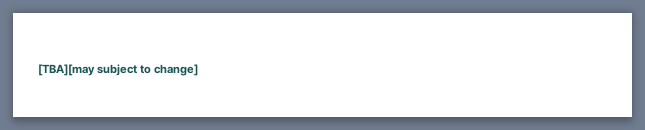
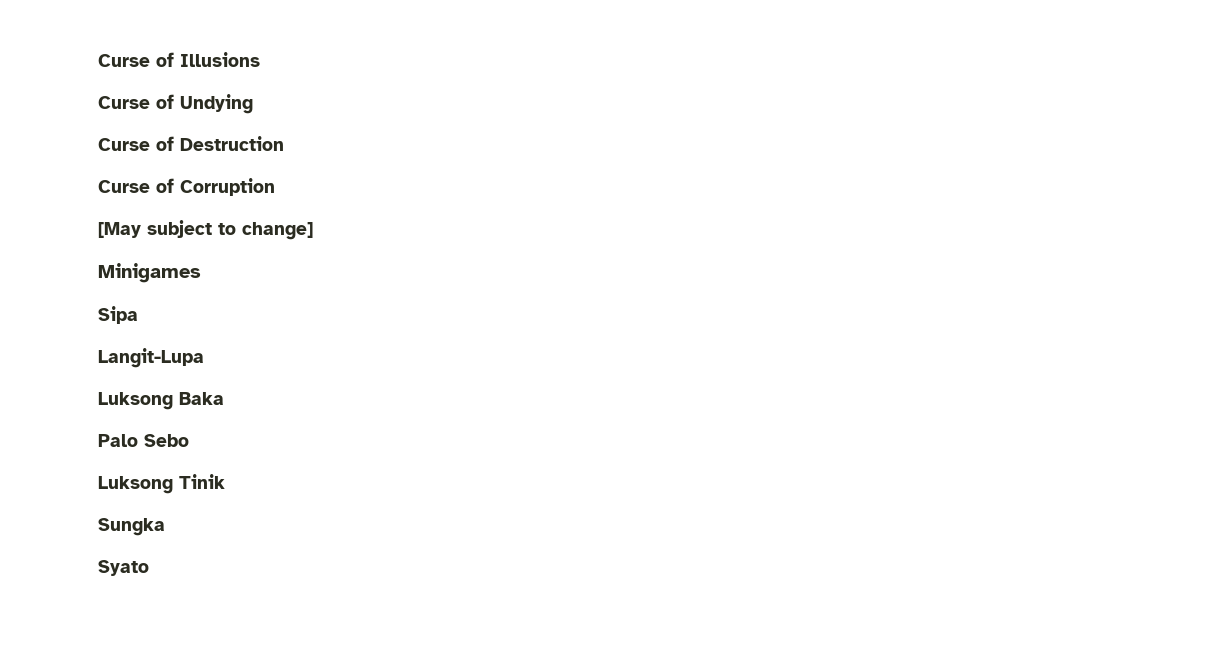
[38,64,199,76] [TBA][may subject to change] -> [98,52,260,67] [98,94,253,114] [98,136,284,151] [98,178,275,196] [98,220,313,240] [98,263,201,283] [98,306,138,324] [98,348,204,368] [98,392,224,410] [98,434,189,447] [98,474,225,494] [98,518,165,536] [98,560,149,576] Curse of Illusions // Curse of Undying // Curse of Destruction // Curse of Corruption // [May subject to change] // Minigames // Sipa // Langit-Lupa // Luksong Baka // Palo Sebo // Luksong Tinik // Sungka // Syato

